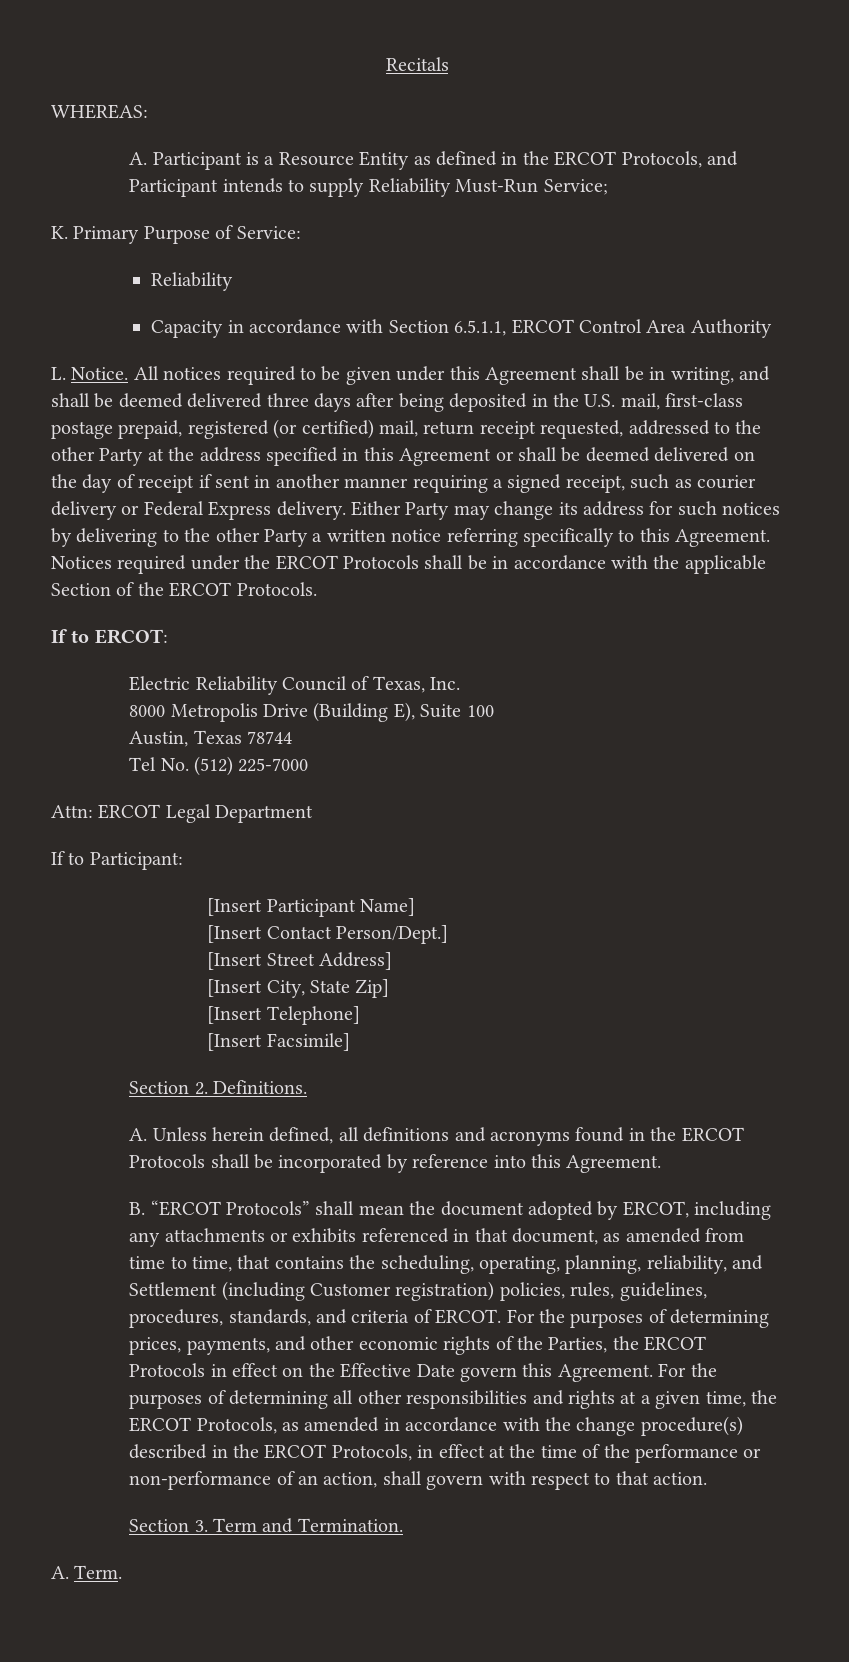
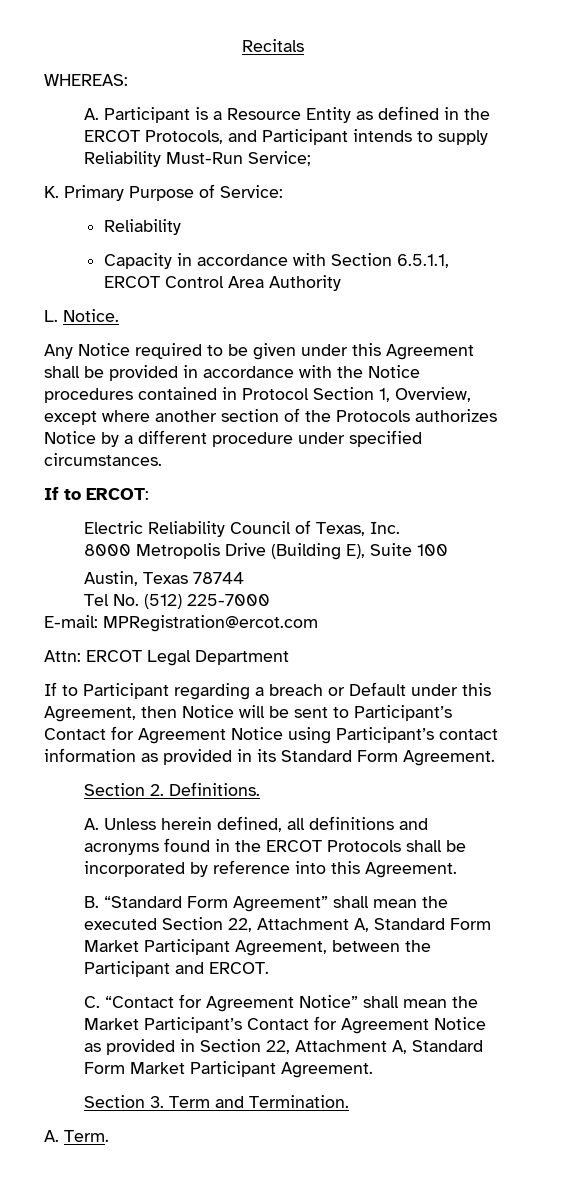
[133,366,222,380] All notices -> [44,343,130,359] // Any Notice
[649,366,770,385] [51,393,744,412] [51,419,762,439] [51,447,755,466] [51,474,756,493] [51,501,781,520] [51,528,771,547] [51,555,766,574] [51,582,317,597] in writing, and shall be deemed delivered three days after being deposited in the U.S. mail, first-class postage prepaid, registered (or certified) mail, return receipt requested, addressed to the other Party at the address specified in this Agreement or shall be deemed delivered on the day of receipt if sent in another manner requiring a signed receipt, such as courier delivery or Federal Express delivery. Either Party may change its address for such notices by delivering to the other Party a written notice referring specifically to this Agreement. Notices required under the ERCOT Protocols shall be in accordance with the applicable Section of the ERCOT Protocols. -> [109,365,420,381] [44,387,471,403] [44,408,497,425] [44,430,422,447] [44,453,162,466] provided in accordance with the Notice procedures contained in Protocol Section 1, Overview, except where another section of the Protocols authorizes Notice by a different procedure under specified circumstances.
(309, 765) none -> [44,615,318,632] // E-mail: MPRegistration@ercot.com
[89,852,183,870] [207,898,415,917] [207,925,448,944] [207,952,392,970] [207,979,390,998] [207,1006,360,1025] [207,1033,350,1051] Participant: // [Insert Participant Name] // [Insert Contact Person/Dept.] // [Insert Street Address] // [Insert City, State Zip] // [Insert Telephone] // [Insert Facsimile] -> [83,682,491,700] [44,705,452,722] [44,726,498,744] [44,748,495,766] Participant regarding a breach or Default under this Agreement, then Notice will be sent to Participant’s Contact for Agreement Notice using Participant’s contact information as provided in its Standard Form Agreement.
[150,1200,772,1220] [129,1228,745,1247] [129,1255,764,1274] [129,1281,707,1301] [129,1309,770,1328] [129,1336,707,1355] [129,1363,717,1382] [129,1390,777,1409] [129,1416,743,1436] [129,1444,762,1463] [129,1471,708,1490] “ERCOT Protocols” shall mean the document adopted by ERCOT, including any attachments or exhibits referenced in that document, as amended from time to time, that contains the scheduling, operating, planning, reliability, and Settlement (including Customer registration) policies, rules, guidelines, procedures, standards, and criteria of ERCOT. For the purposes of determining prices, payments, and other economic rights of the Parties, the ERCOT Protocols in effect on the Effective Date govern this Agreement. For the purposes of determining all other responsibilities and rights at a given time, the ERCOT Protocols, as amended in accordance with the change procedure(s) described in the ERCOT Protocols, in effect at the time of the performance or non-performance of an action, shall govern with respect to that action. -> [104,896,449,912] [84,917,492,932] [84,939,432,956] [84,961,270,977] [84,994,479,1012] [84,1016,487,1034] [84,1039,484,1055] [84,1061,374,1078] “Standard Form Agreement” shall mean the executed Section 22, Attachment A, Standard Form Market Participant Agreement, between the Participant and ERCOT. // C. “Contact for Agreement Notice” shall mean the Market Participant’s Contact for Agreement Notice as provided in Section 22, Attachment A, Standard Form Market Participant Agreement.

